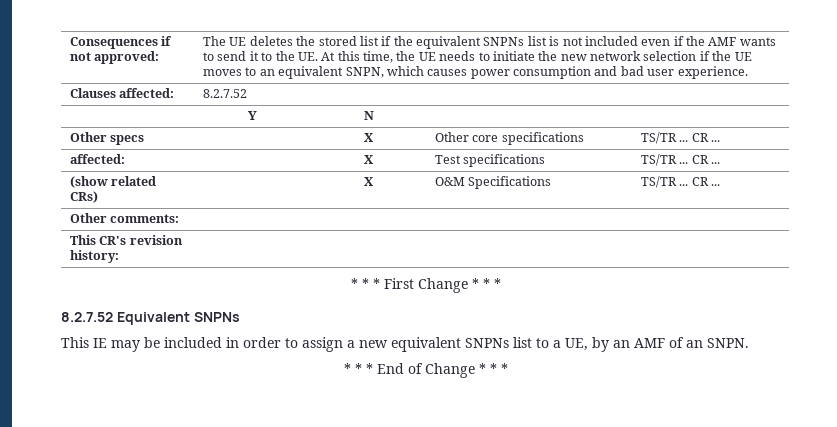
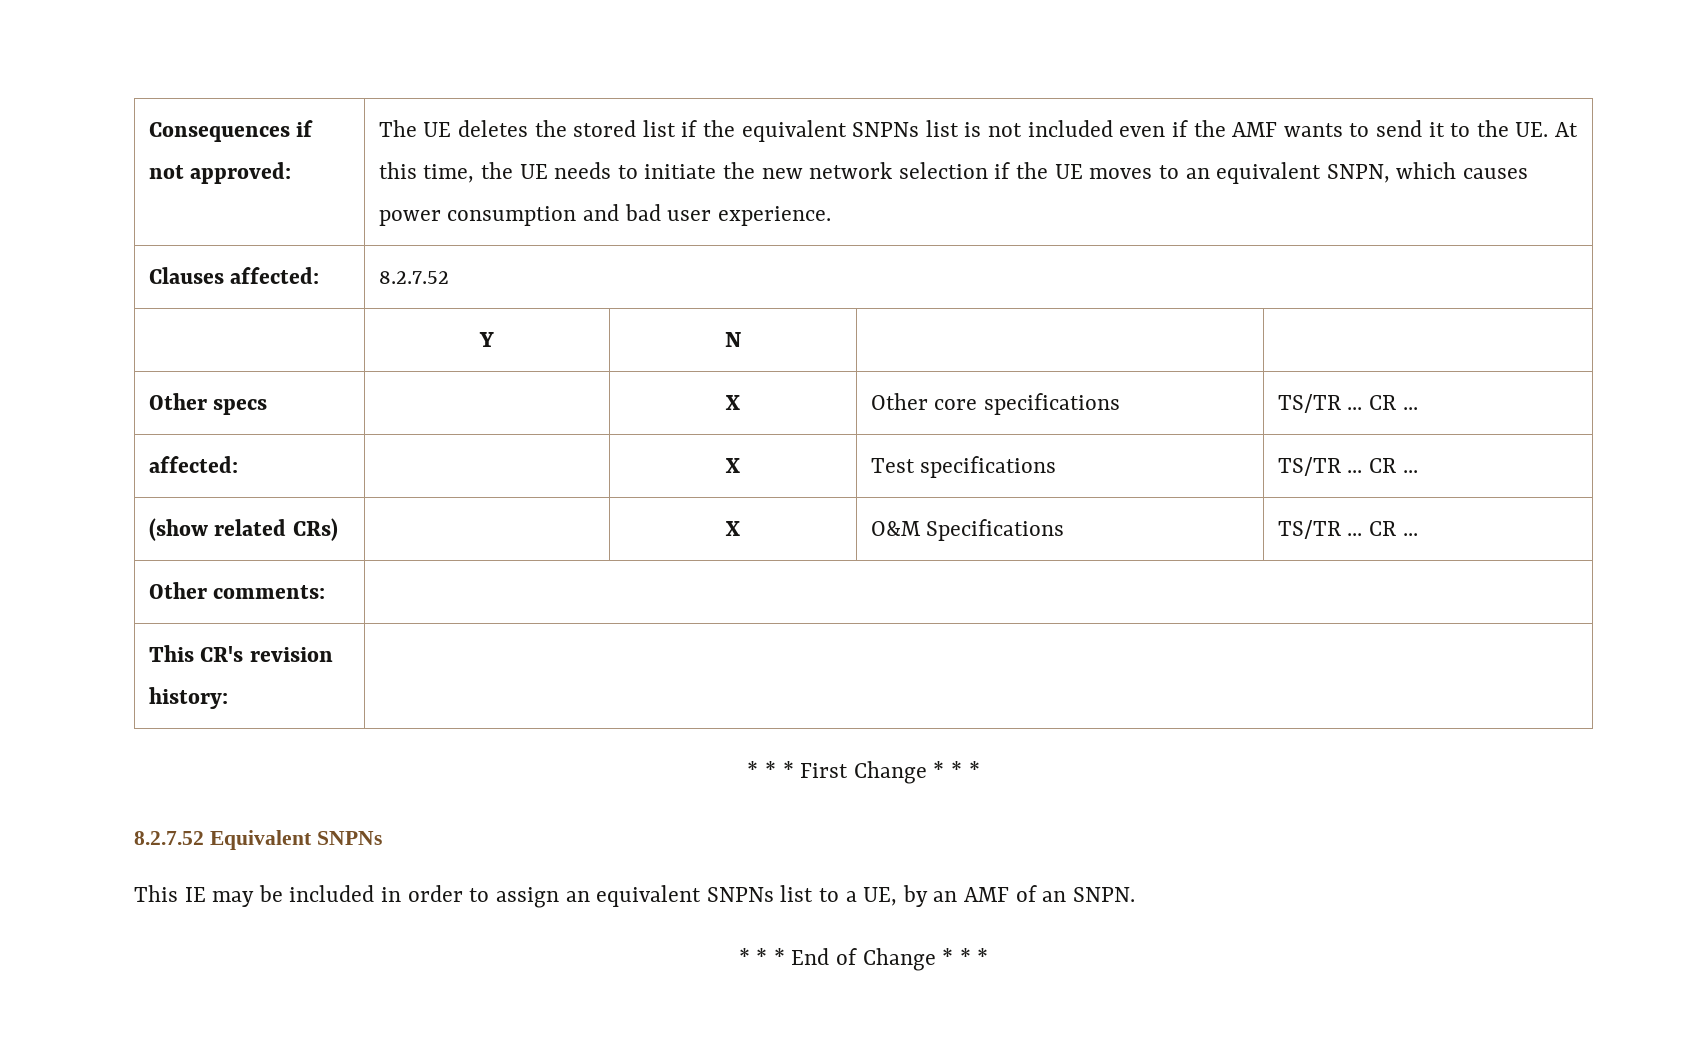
[347,340,388,348] a new -> [565,891,590,902] an

